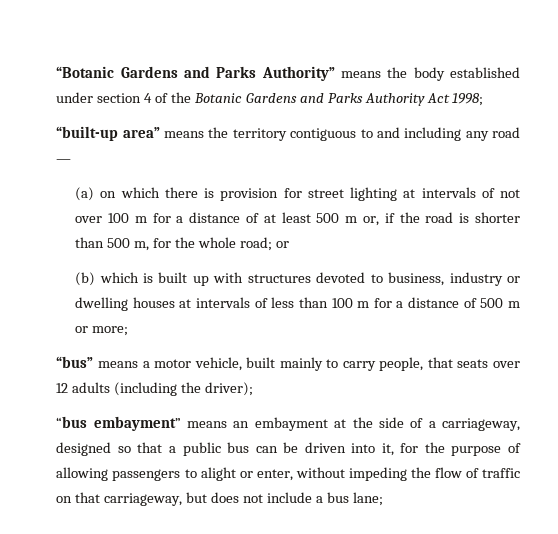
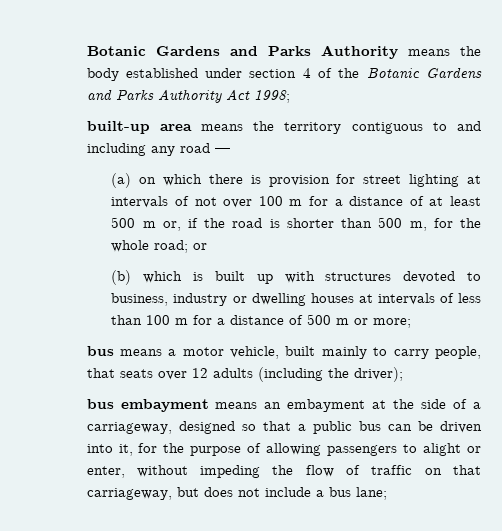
[56,66,335,81] “Botanic Gardens and Parks Authority” -> [86,45,398,59] Botanic Gardens and Parks Authority
[56,126,160,141] “built-up area” -> [86,121,192,134] built-up area
[56,356,94,368] “bus” -> [86,346,114,356] bus
[56,416,181,431] “bus embayment” -> [86,399,209,412] bus embayment

